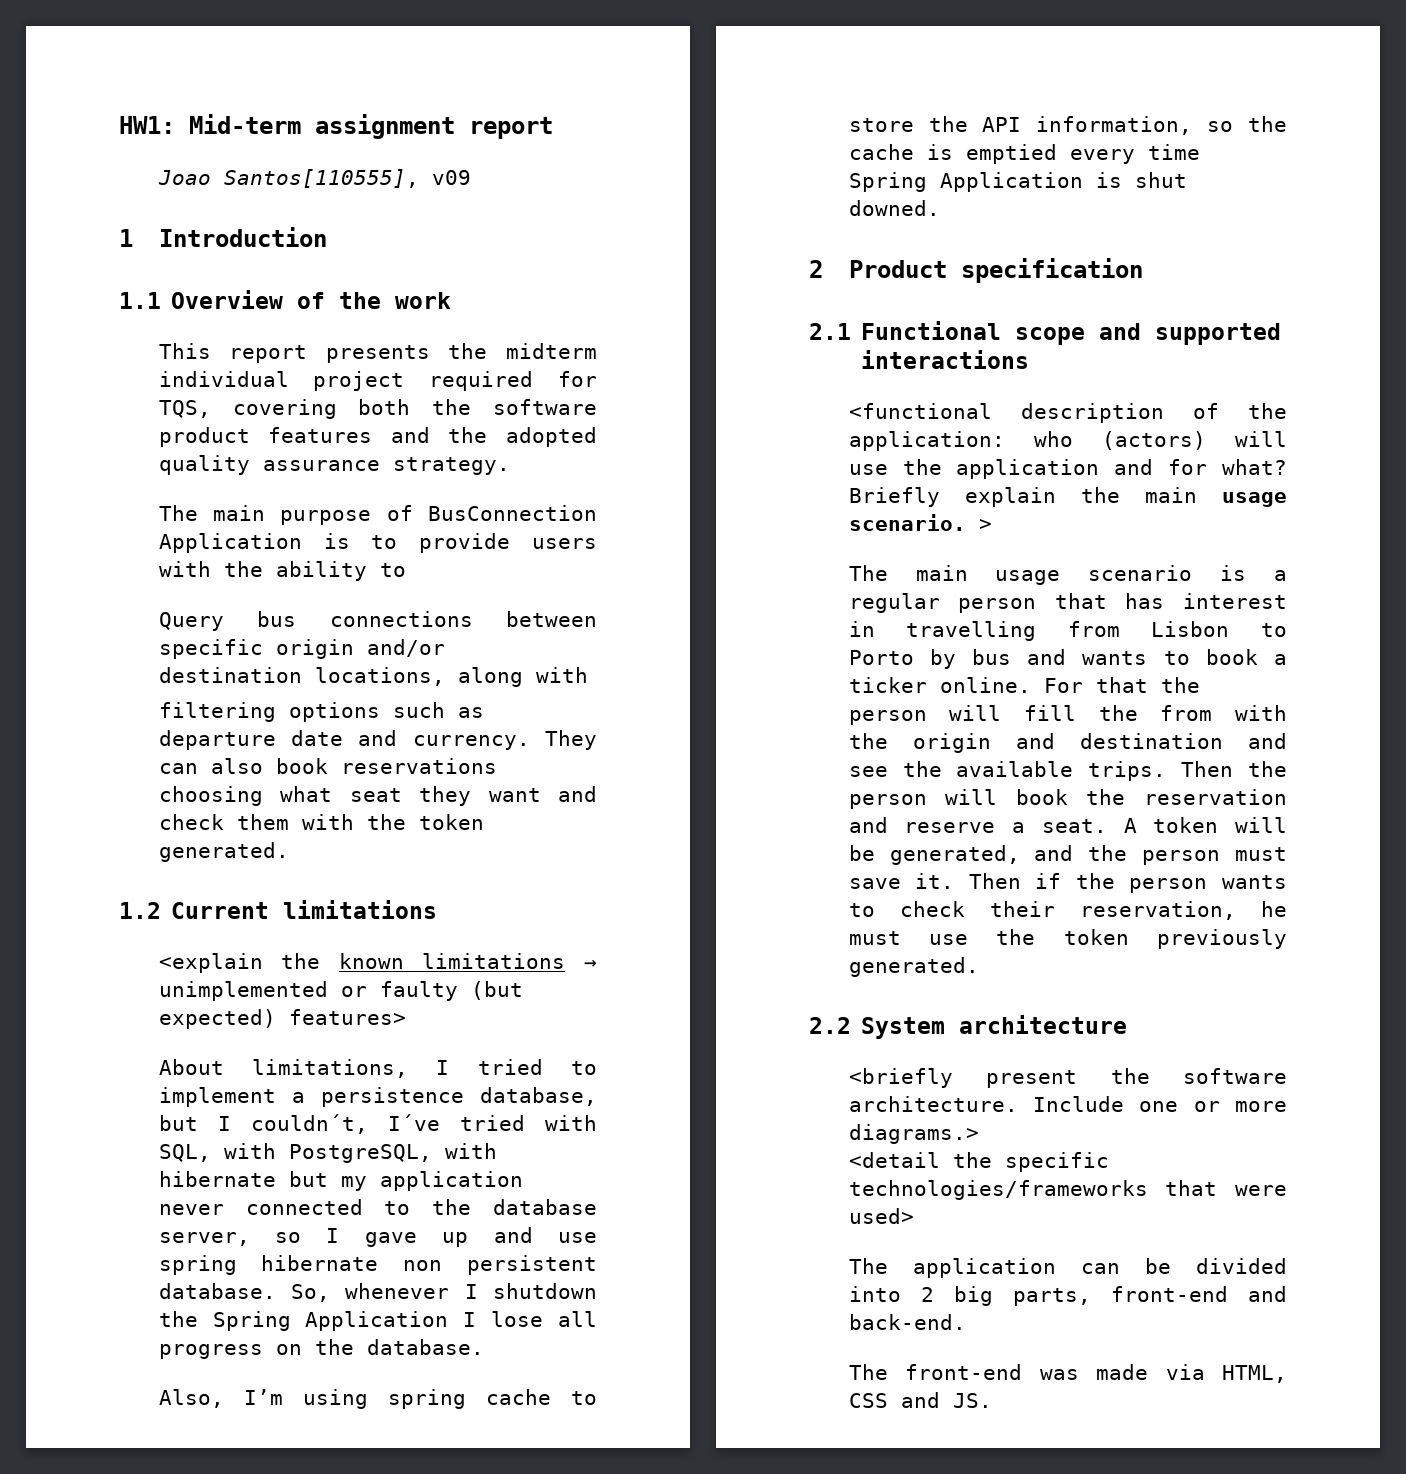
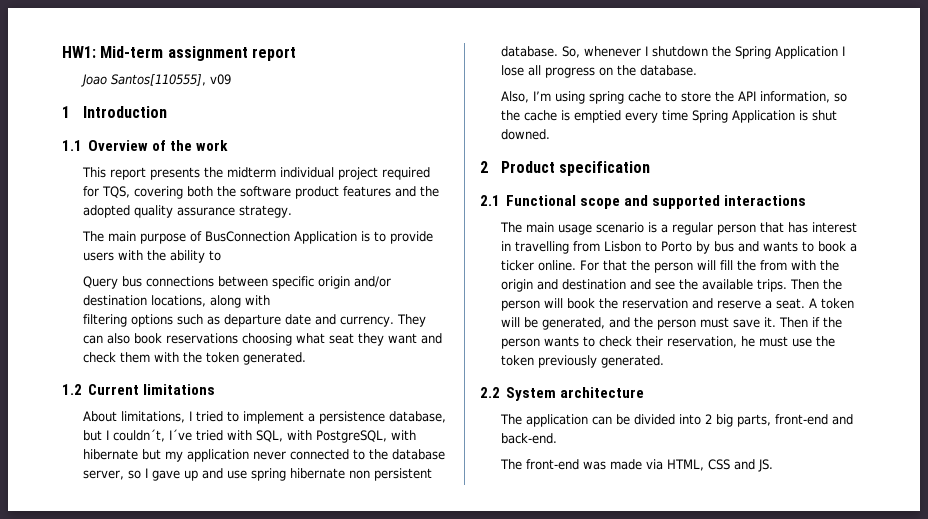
[158,953,597,973] [158,981,523,1001] [158,1009,406,1029] // <explain the known limitations → unimplemented or faulty (but expected) features> -> (216, 389) none
[848,403,1287,423] [848,431,1287,451] [848,459,1287,479] [848,487,1287,507] [848,514,992,531] // <functional description of the application: who (actors) will use the application and for what? Briefly explain the main usage scenario. > -> (807, 200) none
[848,1068,1287,1088] [848,1096,1287,1112] [848,1124,979,1144] [848,1152,1109,1172] [848,1180,1287,1200] [848,1208,914,1224] // <briefly present the software architecture. Include one or more diagrams.> // <detail the specific technologies/frameworks that were used> -> (645, 392) none

